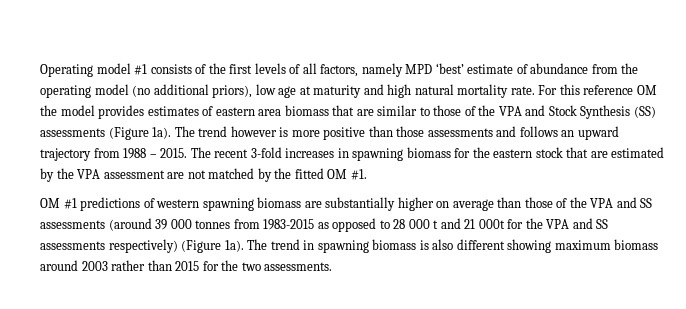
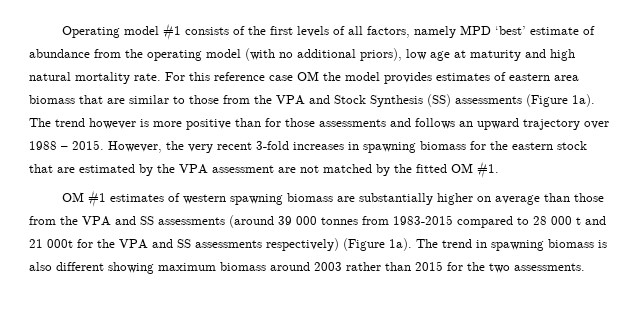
[132,85,151,97] (no -> [245,48,293,61] (with no
(634, 90) none -> [269,75,293,81] case
[464,106,476,116] of -> [223,95,250,104] from
(393, 131) none -> [265,118,281,127] for
[93,148,120,158] from -> [584,121,609,129] over
[190,147,211,158] The -> [108,141,213,153] However, the very
[80,197,141,211] predictions -> [109,194,164,202] estimates
[556,198,568,208] of -> [29,216,56,225] from
[317,218,377,232] as opposed -> [457,216,513,228] compared

